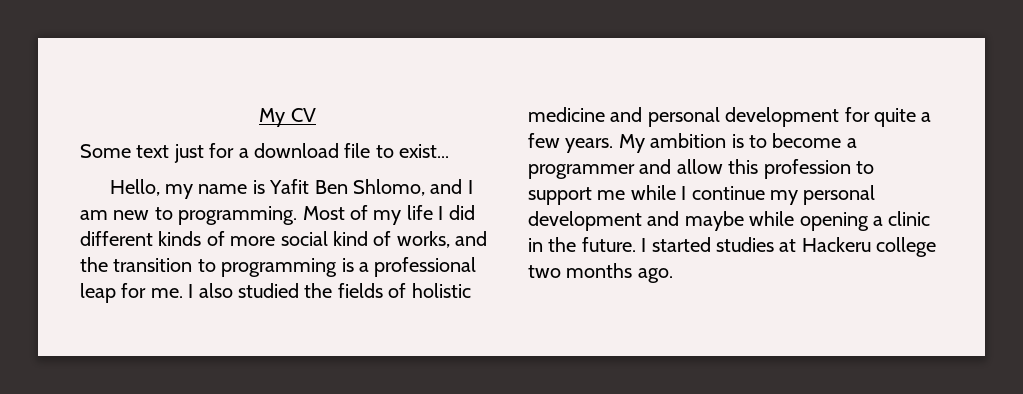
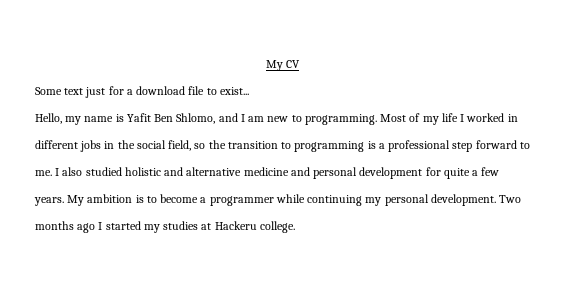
[448,205,475,220] [80,231,488,248] did different kinds of more social kind of works, and -> [466,113,518,122] [35,140,206,152] worked in // different jobs in the social field, so
[80,283,147,303] leap for -> [452,140,530,152] step forward to //
[304,283,471,298] the fields of holistic -> [124,167,242,176] holistic and alternative
(560, 140) none -> (500, 171) //
[639,159,874,179] [528,185,876,205] [528,211,931,231] [528,237,636,252] and allow this profession to support me while I continue my personal development and maybe while opening a clinic in the future. -> [275,194,522,206] [35,221,96,233] while continuing my personal development. Two // months ago
(711, 244) none -> [143,224,160,233] my
[876,237,937,257] [528,263,673,283] college two months ago. -> [259,221,295,233] college.

